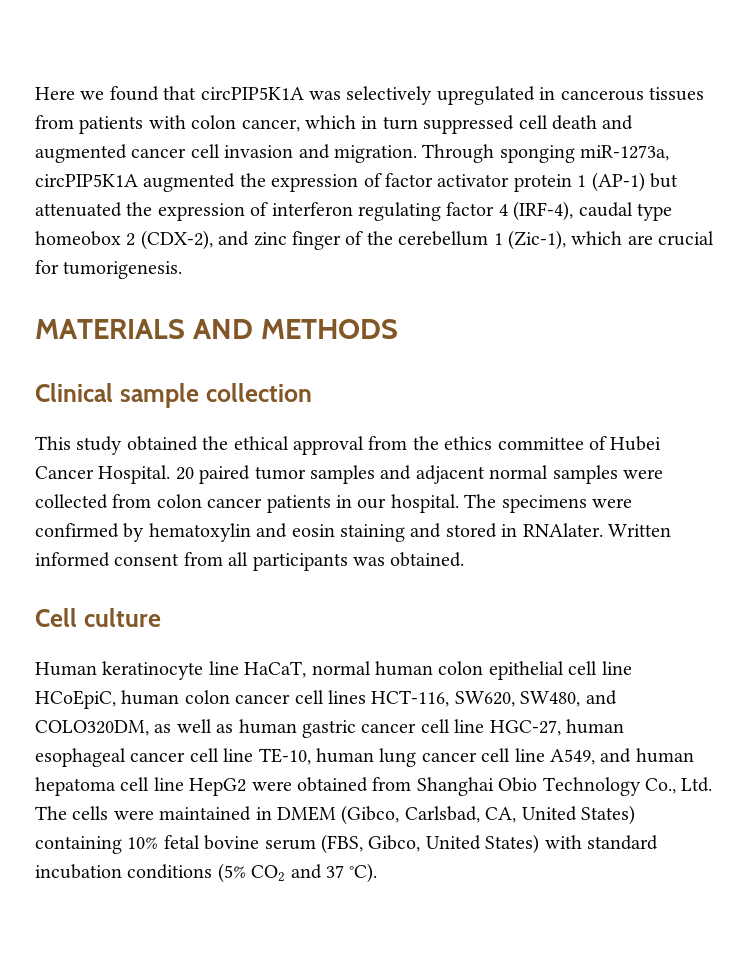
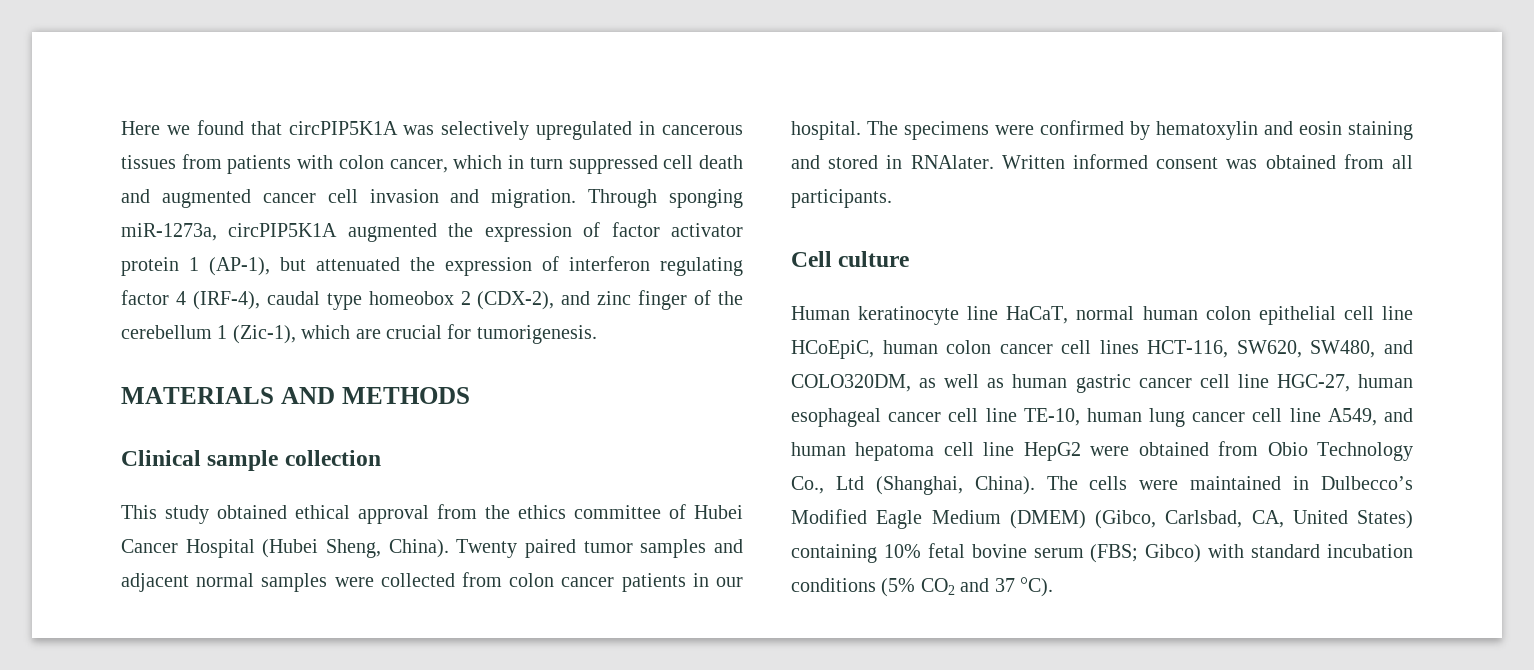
[591,172,645,192] (AP-1) -> [209,257,270,276] (AP-1),
[202,436,229,450] the -> (287, 512) none
[98,465,194,484] Hospital. 20 -> [185,539,518,558] Hospital (Hubei Sheng, China). Twenty
[183,552,465,571] from all participants was obtained. -> [1226,154,1413,169] [791,189,892,208] was obtained from all participants.
[416,777,494,796] Shanghai -> (1259, 448) none
[681,777,713,792] Ltd. -> [835,476,1035,495] Ltd (Shanghai, China).
[277,806,336,821] DMEM -> [1321,476,1413,490] [791,509,1086,529] Dulbecco’s Modified Eagle Medium (DMEM)
[321,834,540,854] (FBS, Gibco, United States) -> [1090,544,1202,563] (FBS; Gibco)

